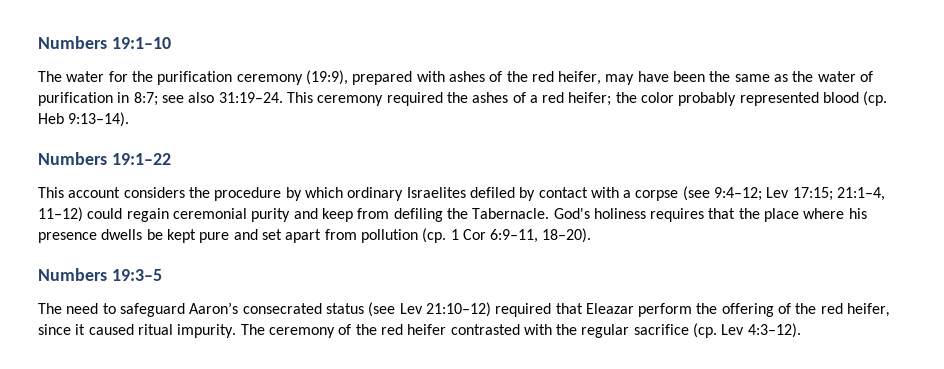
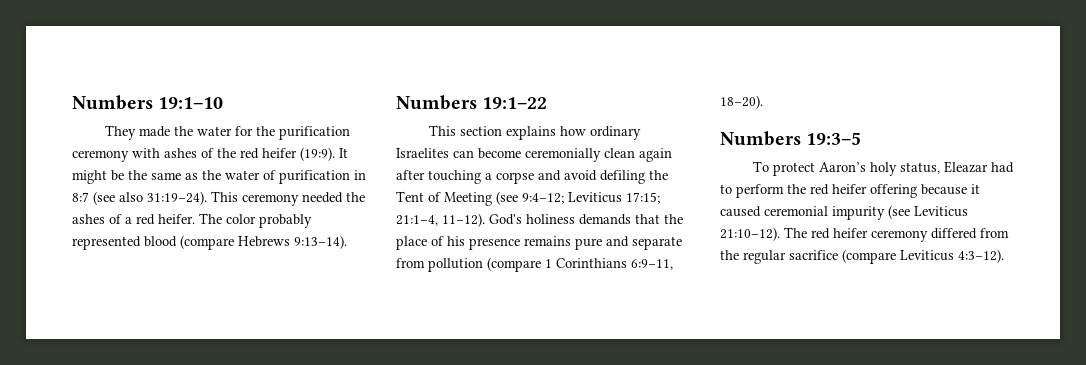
[38,71,62,82] The -> [105,125,194,140] They made the
[305,70,413,85] (19:9), prepared -> (129, 156) none
[558,71,706,85] heifer, may have been -> [262,147,348,161] [72,170,124,184] heifer (19:9). It might be
[133,92,283,106] 8:7; see also 31:19–24. -> [72,191,207,205] 8:7 (see also 31:19–24).
[386,92,443,106] required -> [302,192,343,203] needed
[568,92,637,106] heifer; the -> [158,213,222,224] heifer. The
[863,91,888,106] [38,113,64,124] (cp. Heb -> [180,235,290,250] (compare Hebrews
[68,187,679,201] account considers the procedure by which ordinary Israelites defiled by contact with a corpse -> [460,126,642,140] [396,148,672,162] [396,170,668,184] [396,191,492,206] section explains how ordinary Israelites can become ceremonially clean again after touching a corpse and avoid defiling the Tent of Meeting
[766,187,790,198] Lev -> [568,192,622,203] Leviticus
[38,207,550,222] 11–12) could regain ceremonial purity and keep from defiling the Tabernacle. -> [442,213,485,227] 11–12).
[650,208,705,222] requires -> [579,214,631,225] demands
[803,208,845,219] where -> [431,236,444,246] of
[101,228,592,243] [38,268,162,281] [38,302,891,317] [38,324,552,338] dwells be kept pure and set apart from pollution (cp. 1 Cor 6:9–11, 18–20). // Numbers 19:3–5 // The need to safeguard Aaron’s consecrated status (see Lev 21:10–12) required that Eleazar perform the offering of the red heifer, since it caused ritual impurity. The ceremony of the red heifer contrasted with -> [524,236,682,250] [396,257,673,272] [720,95,763,109] [720,131,862,146] [753,161,1015,176] [720,184,980,198] [720,205,968,220] [720,227,1009,242] remains pure and separate from pollution (compare 1 Corinthians 6:9–11, 18–20). // Numbers 19:3–5 // To protect Aaron’s holy status, Eleazar had to perform the red heifer offering because it caused ceremonial impurity (see Leviticus 21:10–12). The red heifer ceremony differed from
[693,323,745,338] (cp. Lev -> [842,249,954,264] (compare Leviticus

